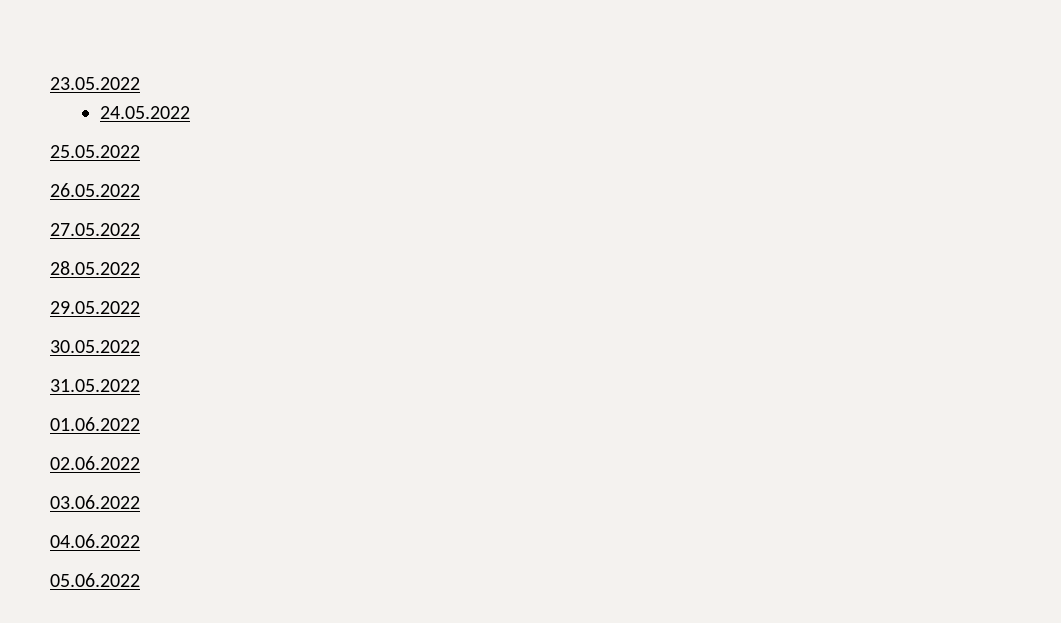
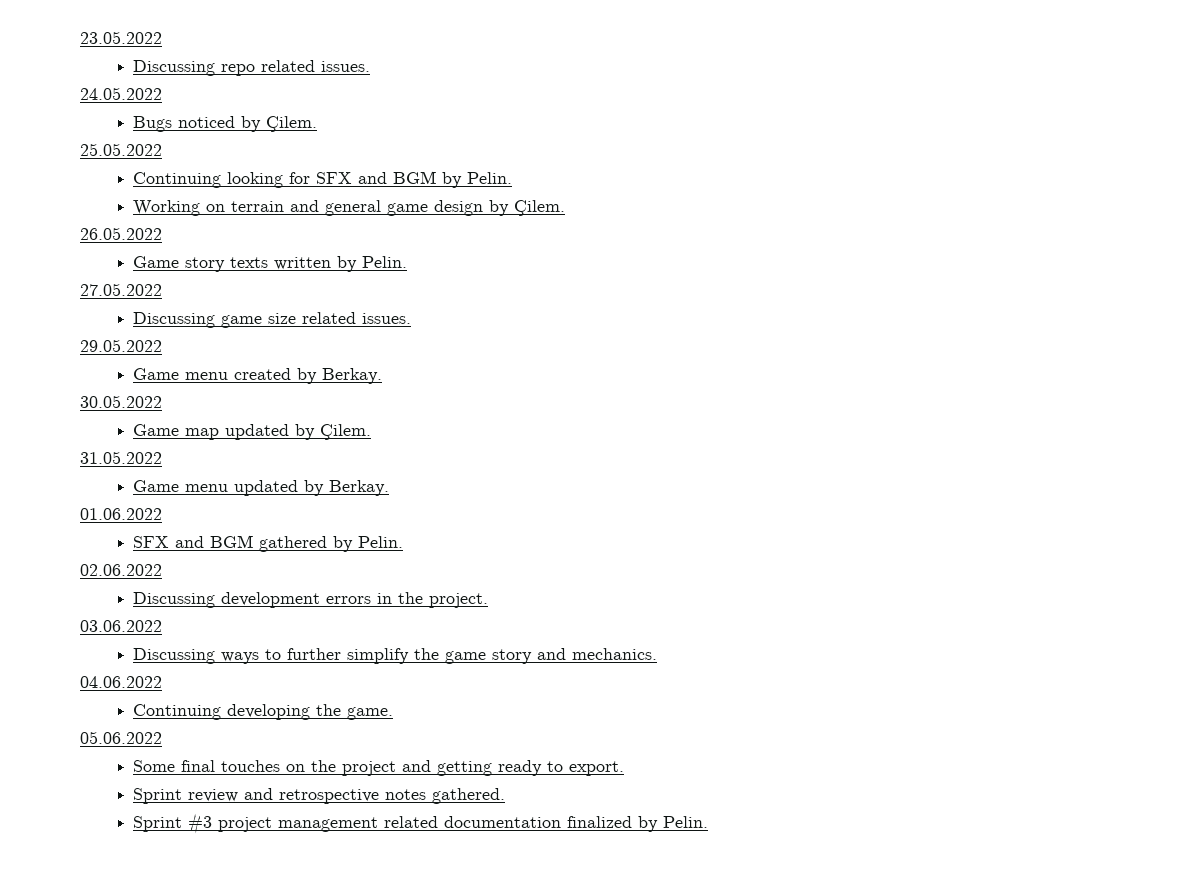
[100,106,191,119] [50,145,140,158] [50,183,140,197] [50,223,140,236] [50,261,140,275] [50,301,140,314] [50,340,140,353] [50,379,140,392] [50,417,140,431] [50,456,140,470] [50,495,140,509] [50,534,140,548] [50,573,140,587] 24.05.2022 // 25.05.2022 // 26.05.2022 // 27.05.2022 // 28.05.2022 // 29.05.2022 // 30.05.2022 // 31.05.2022 // 01.06.2022 // 02.06.2022 // 03.06.2022 // 04.06.2022 // 05.06.2022 -> [133,60,371,76] [80,87,162,100] [133,116,318,132] [80,143,162,156] [133,171,513,188] [133,200,566,216] [80,227,162,240] [133,256,408,272] [80,283,162,296] [133,312,412,328] [80,339,162,352] [133,368,383,384] [80,395,162,408] [133,424,372,440] [80,451,162,464] [133,480,390,496] [80,508,162,520] [133,535,404,552] [80,564,162,576] [133,592,489,608] [80,620,162,632] [133,648,658,664] [80,676,162,688] [133,704,394,720] [80,731,162,744] [133,760,625,776] [133,788,506,804] [133,813,709,834] Discussing repo related issues. // 24.05.2022 // Bugs noticed by Çilem. // 25.05.2022 // Continuing looking for SFX and BGM by Pelin. // Working on terrain and general game design by Çilem. // 26.05.2022 // Game story texts written by Pelin. // 27.05.2022 // Discussing game size related issues. // 29.05.2022 // Game menu created by Berkay. // 30.05.2022 // Game map updated by Çilem. // 31.05.2022 // Game menu updated by Berkay. // 01.06.2022 // SFX and BGM gathered by Pelin. // 02.06.2022 // Discussing development errors in the project. // 03.06.2022 // Discussing ways to further simplify the game story and mechanics. // 04.06.2022 // Continuing developing the game. // 05.06.2022 // Some final touches on the project and getting ready to export. // Sprint review and retrospective notes gathered. // Sprint #3 project management related documentation finalized by Pelin.

